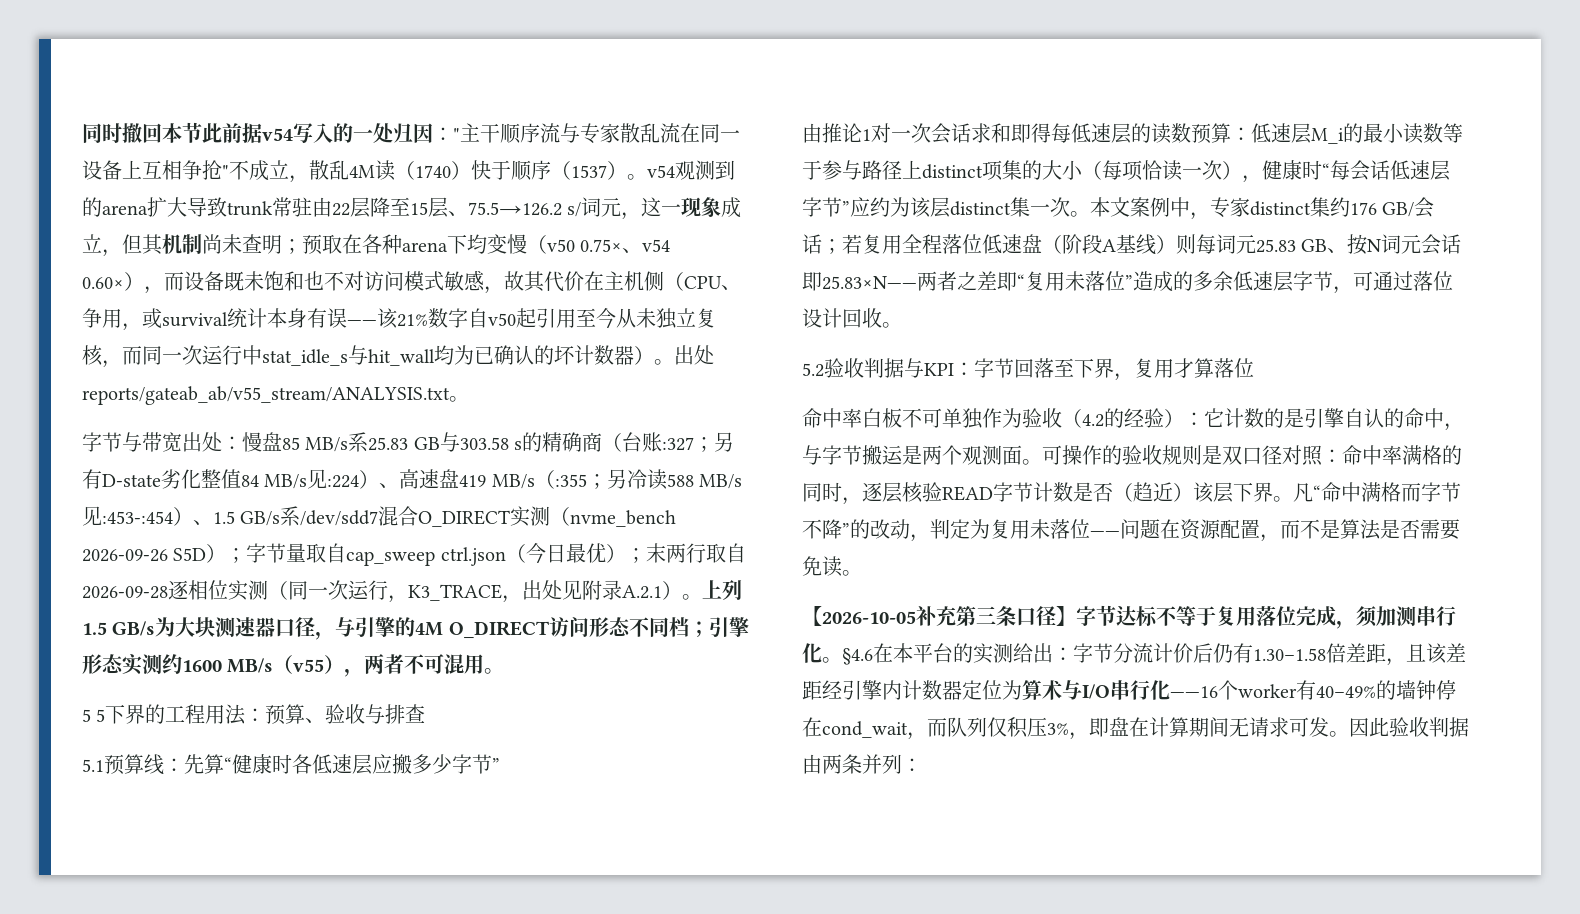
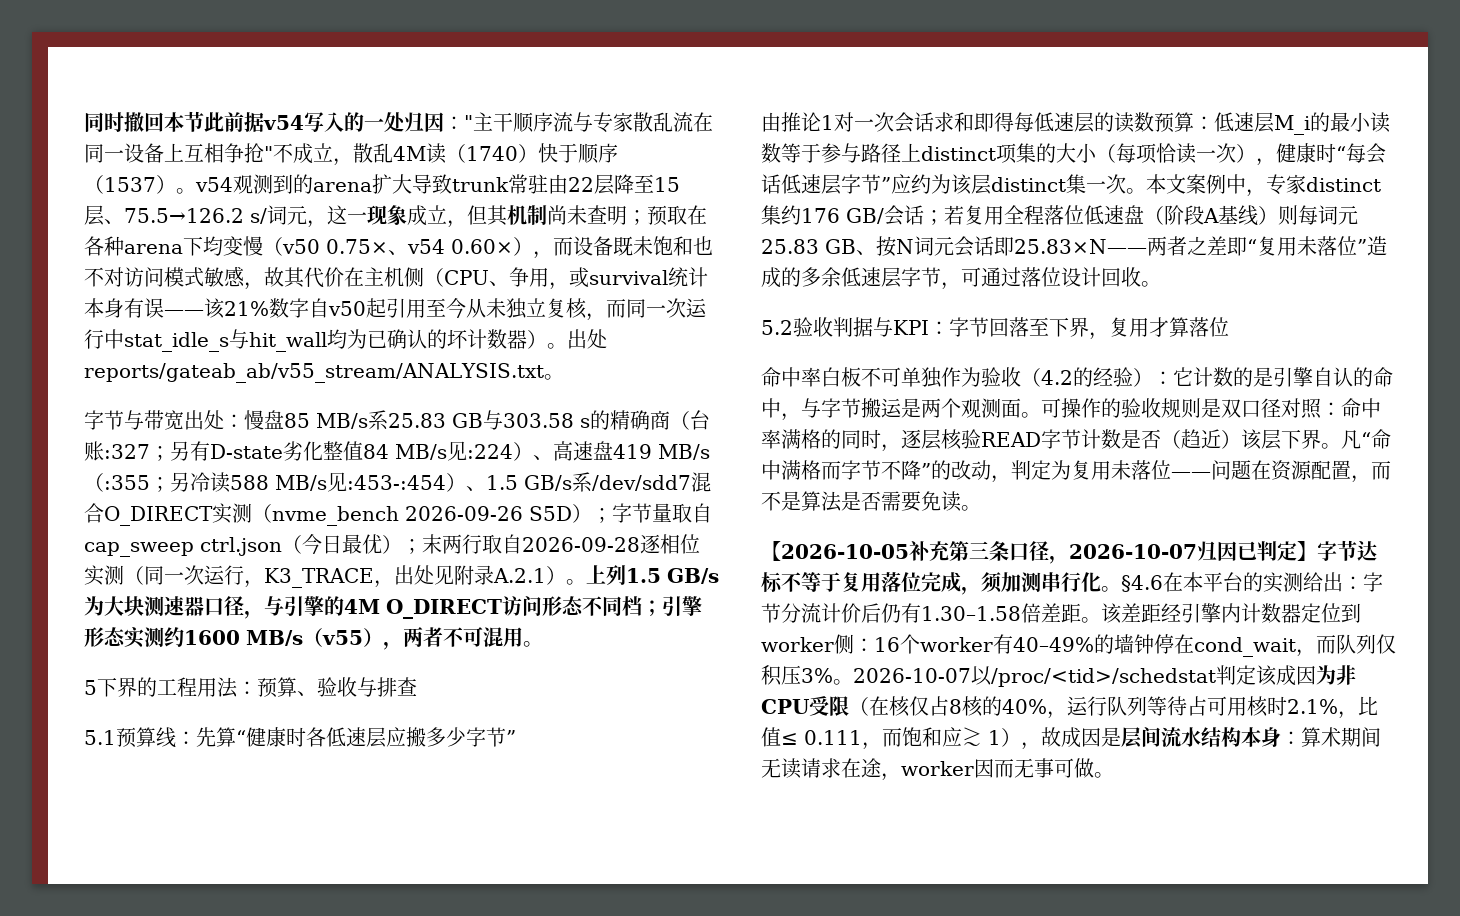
[96,709,106,722] 5 -> (97, 687) none
(1056, 616) none -> [1049,541,1297,564] ，2026-10-07归因已判定
[1386,644,1426,666] ，且 -> [1081,617,1101,623] 。
[1002,680,1218,700] 为算术与I/O串行化——16 -> [1341,603,1361,623] [761,634,900,654] 到worker侧：16
[1069,717,1469,740] [802,754,922,774] ，即盘在计算期间无请求可发。因此验收判据由两条并列： -> [833,665,1356,687] [761,696,1378,719] [761,727,1381,750] [761,758,1114,781] 。2026-10-07以/proc/<tid>/schedstat判定该成因为非CPU受限（在核仅占8核的40%，运行队列等待占可用核时2.1%，比值≤ 0.111，而饱和应≳ 1），故成因是层间流水结构本身：算术期间无读请求在途，worker因而无事可做。

